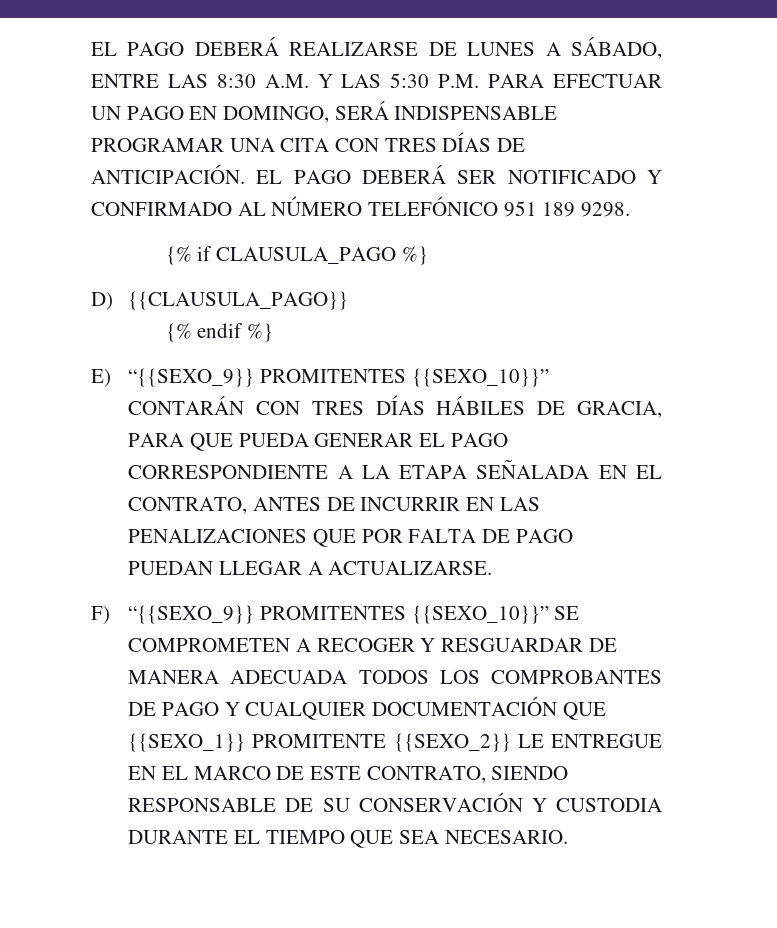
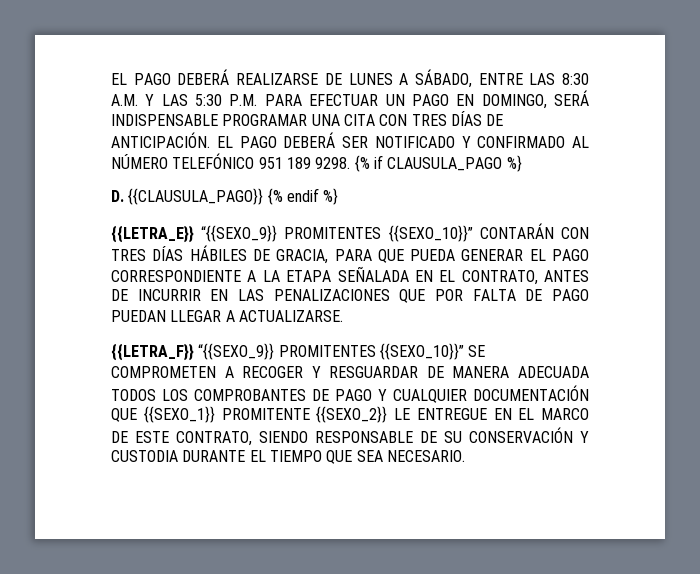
(631, 209) // -> (351, 163) none
[91,292,113,310] D) -> [111,190,124,202] D.
(349, 300) // -> (264, 196) none
[91,369,111,387] E) -> [111,225,194,243] {{LETRA_E}}
[91,606,110,624] F) -> [111,343,194,361] {{LETRA_F}}

